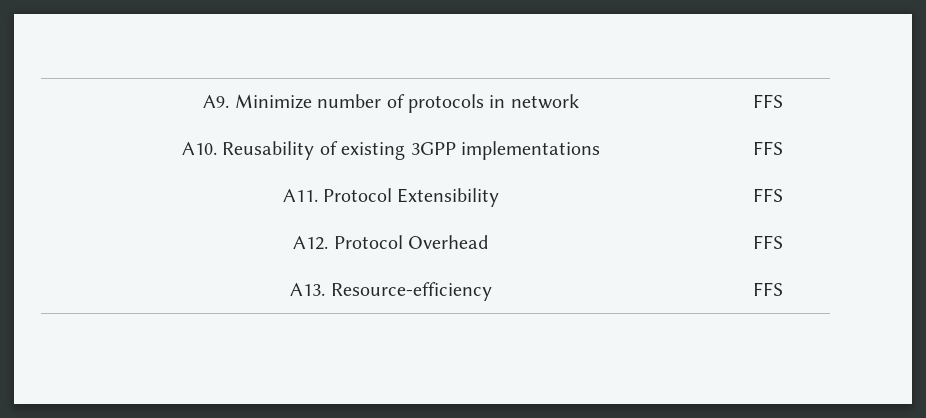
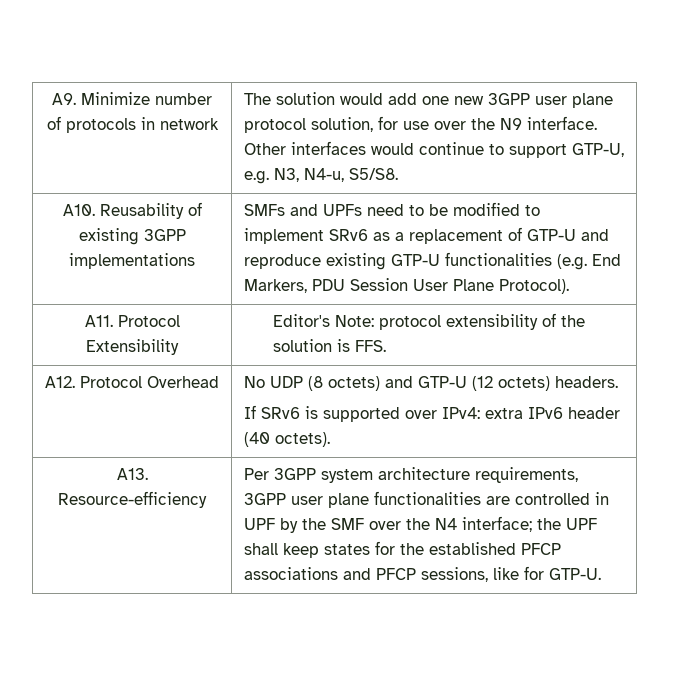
[753,94,784,108] FFS -> [243,92,613,108] [243,116,597,133] [243,141,624,158] [243,168,398,184] The solution would add one new 3GPP user plane protocol solution, for use over the N9 interface. Other interfaces would continue to support GTP-U, e.g. N3, N4-u, S5/S8.
[753,141,784,155] [282,188,500,207] [753,188,784,202] [293,235,489,250] [753,235,784,249] [290,282,492,301] [753,282,784,296] FFS // A11. Protocol Extensibility | FFS // A12. Protocol Overhead | FFS // A13. Resource-efficiency | FFS -> [243,202,540,216] [243,227,609,244] [243,252,621,270] [243,278,569,294] [84,315,180,327] [86,339,179,355] [272,313,585,330] [272,339,386,352] [44,376,219,388] [243,376,618,391] [243,405,620,422] [243,432,330,447] [116,468,148,480] [57,491,207,508] [243,467,578,483] [243,491,609,508] [243,516,597,533] [243,541,561,558] [243,566,601,582] SMFs and UPFs need to be modified to implement SRv6 as a replacement of GTP-U and reproduce existing GTP-U functionalities (e.g. End Markers, PDU Session User Plane Protocol). // A11. Protocol Extensibility | Editor's Note: protocol extensibility of the solution is FFS. // A12. Protocol Overhead | No UDP (8 octets) and GTP-U (12 octets) headers. // If SRv6 is supported over IPv4: extra IPv6 header (40 octets). // A13. Resource-efficiency | Per 3GPP system architecture requirements, 3GPP user plane functionalities are controlled in UPF by the SMF over the N4 interface; the UPF shall keep states for the established PFCP associations and PFCP sessions, like for GTP-U.

